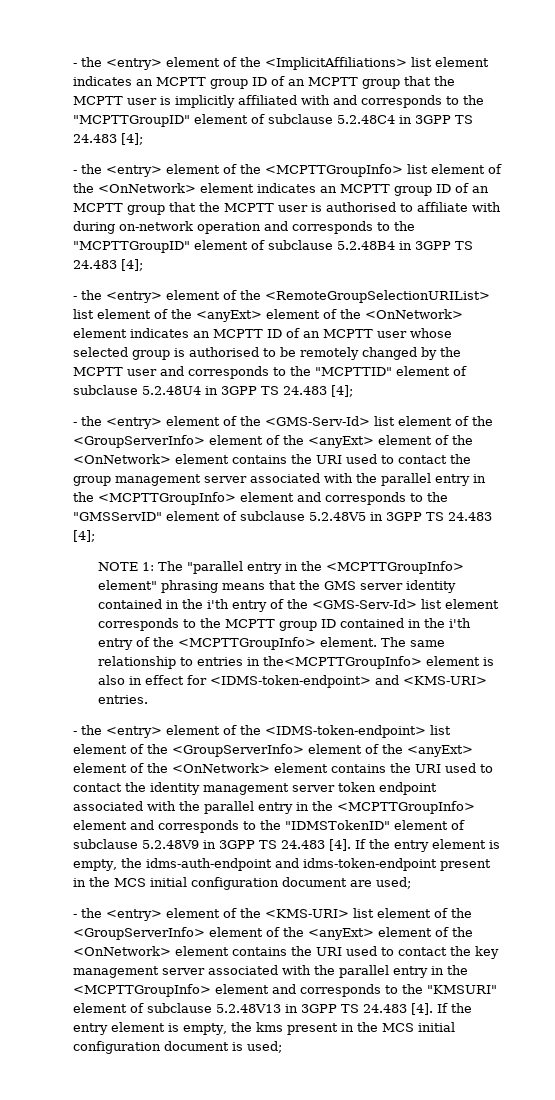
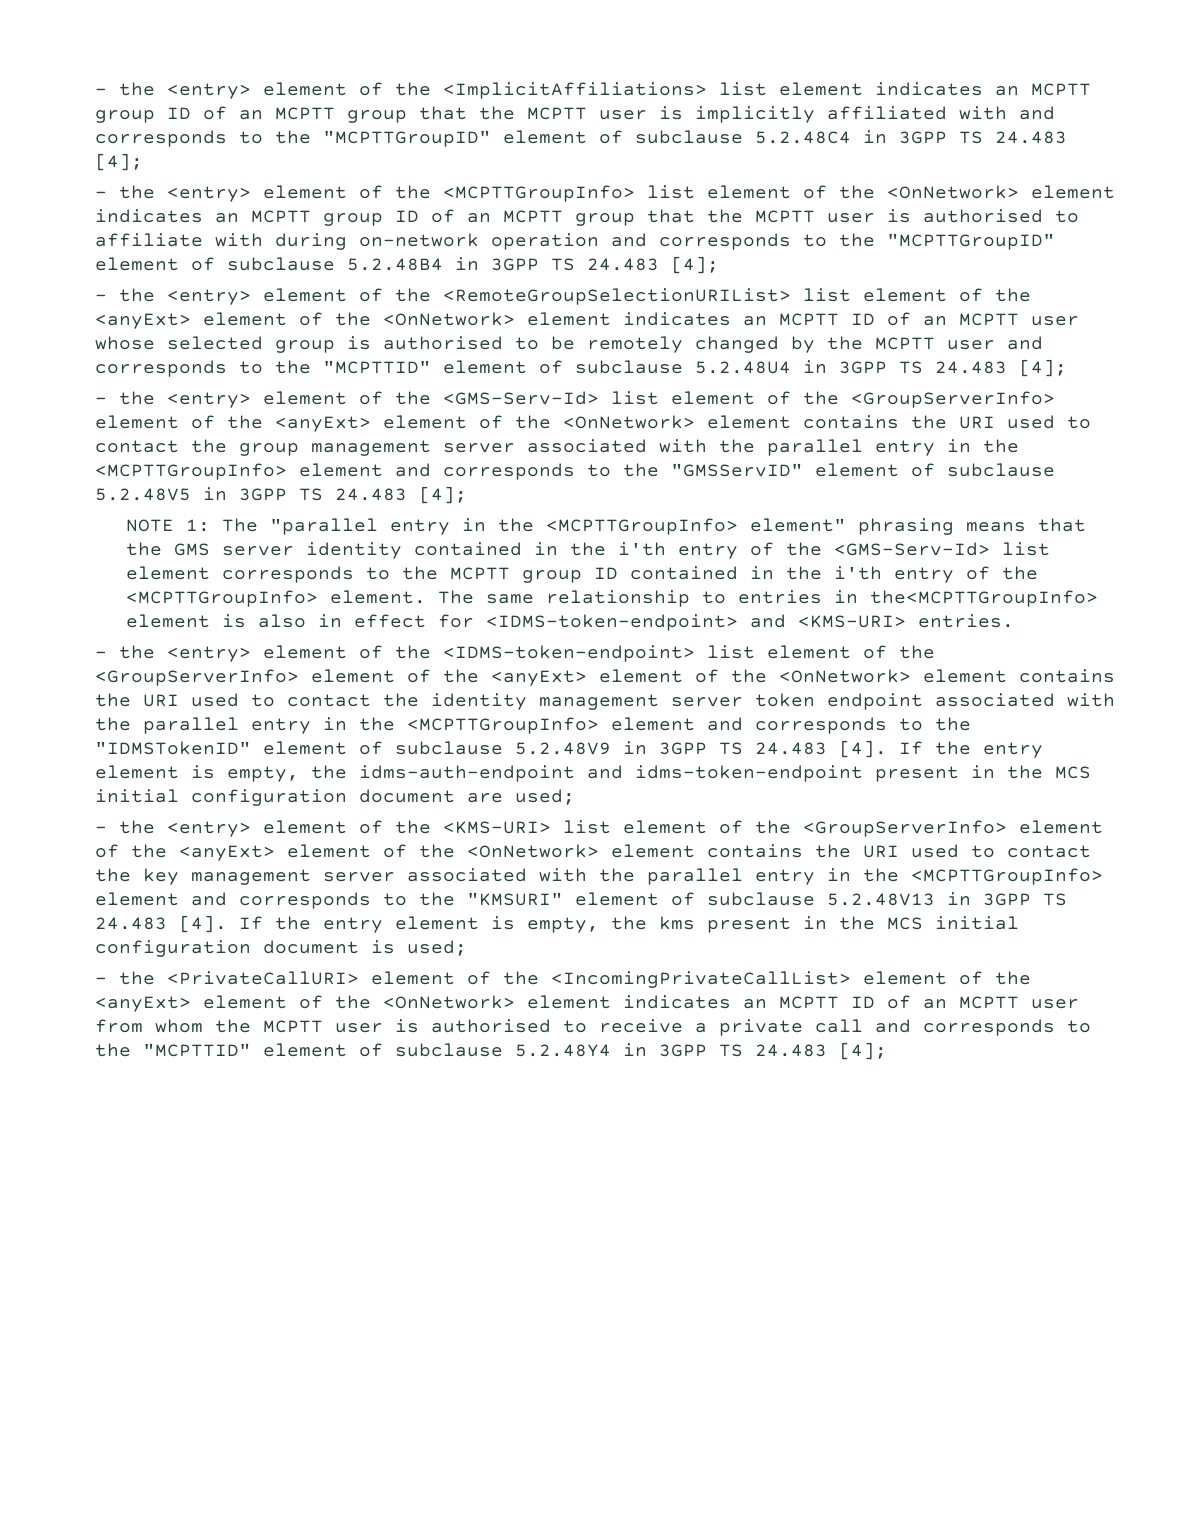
(283, 1047) none -> [95,971,1032,988] [95,995,1080,1012] [95,1019,1092,1036] [95,1042,888,1060] // - the <PrivateCallURI> element of the <IncomingPrivateCallList> element of the <anyExt> element of the <OnNetwork> element indicates an MCPTT ID of an MCPTT user from whom the MCPTT user is authorised to receive a private call and corresponds to the "MCPTTID" element of subclause 5.2.48Y4 in 3GPP TS 24.483 [4];

